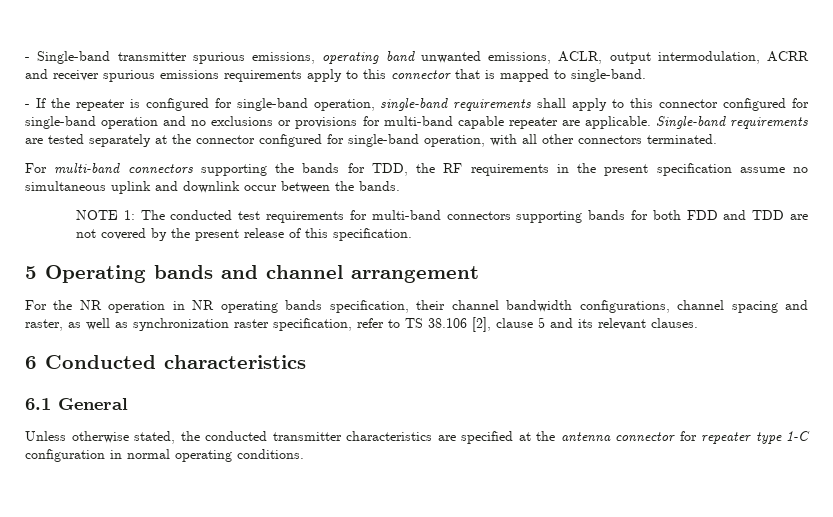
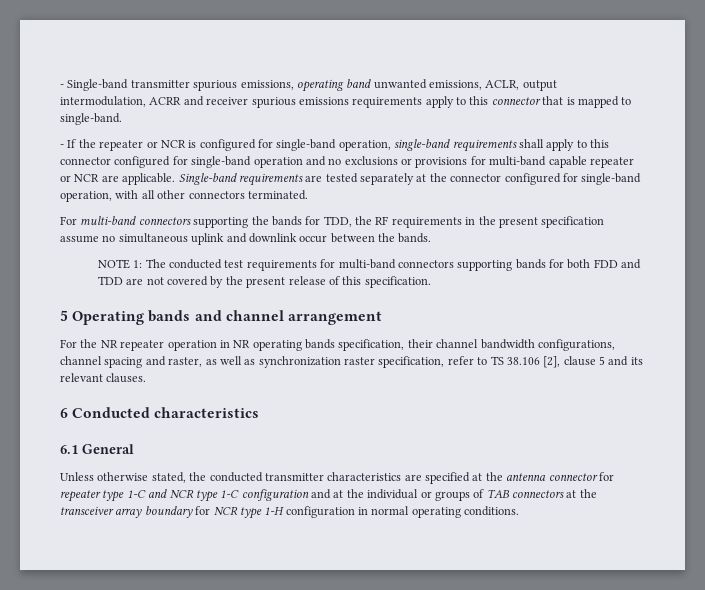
(125, 105) none -> [146,140,186,148] or NCR
(558, 123) none -> [60,174,100,182] or NCR
(102, 305) none -> [120,340,165,351] repeater
(810, 436) none -> [148,489,597,502] [60,506,285,519] and NCR type 1-C configuration and at the individual or groups of TAB connectors at the transceiver array boundary for NCR type 1-H

